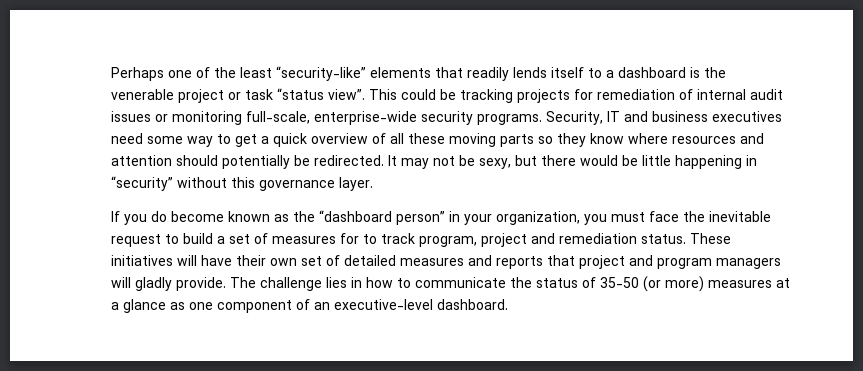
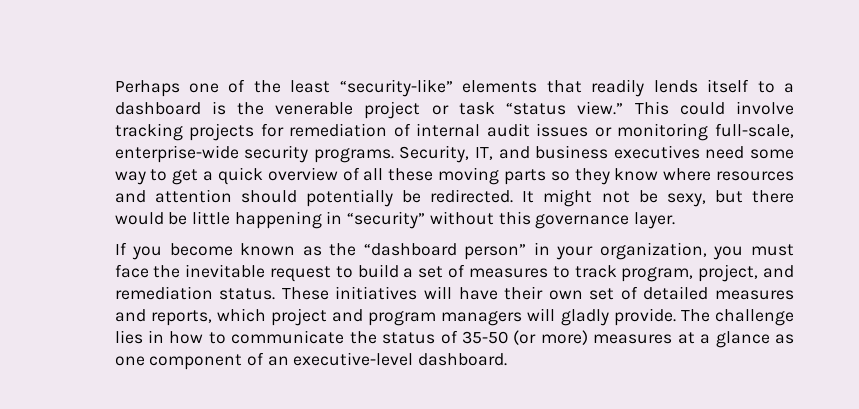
[328,89,366,100] view”. -> [577,101,624,115] view.”
[440,89,457,100] be -> [735,101,794,115] involve
[607,111,621,122] IT -> [474,147,493,160] IT,
[401,158,430,169] may -> [543,189,593,207] might
[151,211,168,222] do -> (163, 253) none
[340,233,360,244] for -> (548, 273) none
[481,233,528,247] project -> [698,264,759,282] project,
[496,255,576,269] reports that -> [150,308,266,326] reports, which

